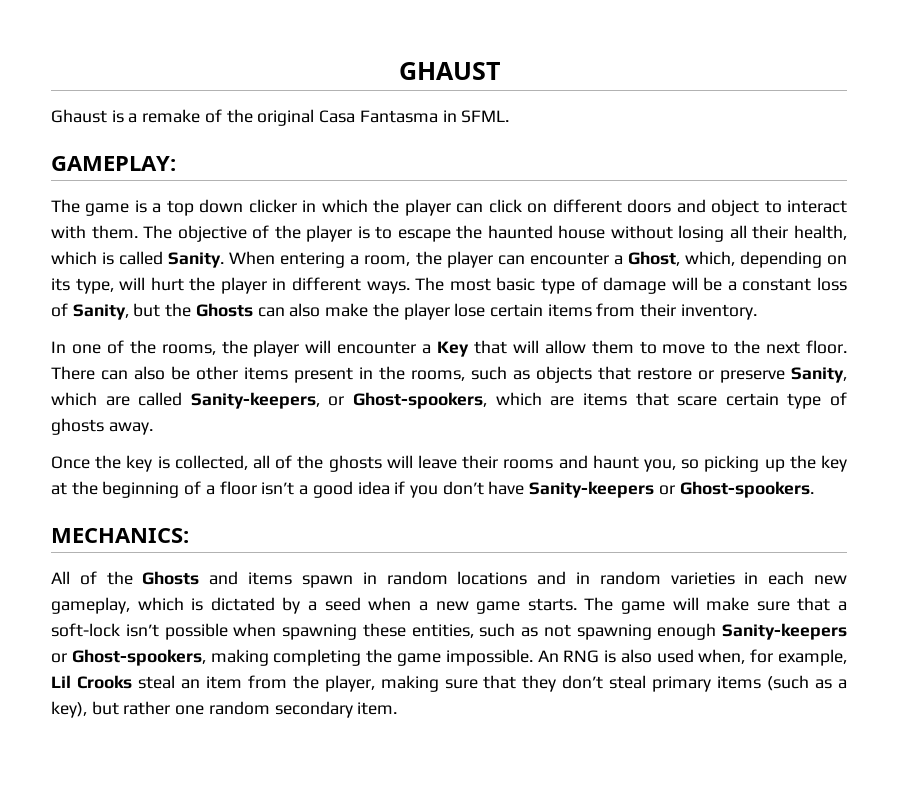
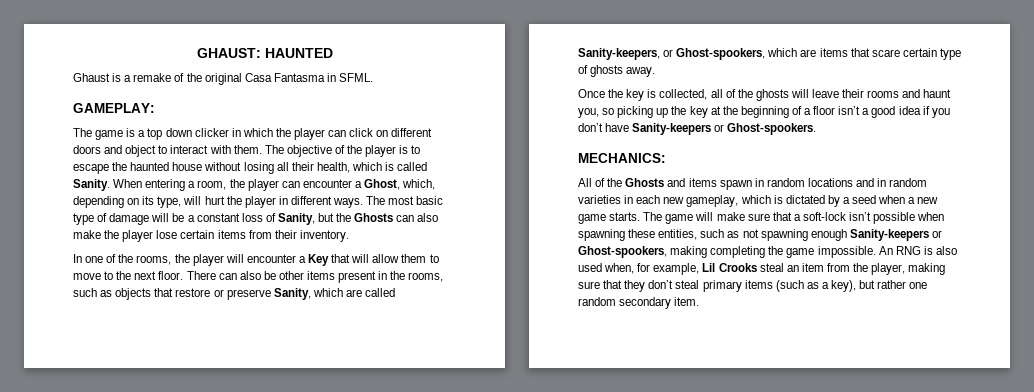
[398,62,500,80] GHAUST -> [196,48,333,58] GHAUST: HAUNTED

